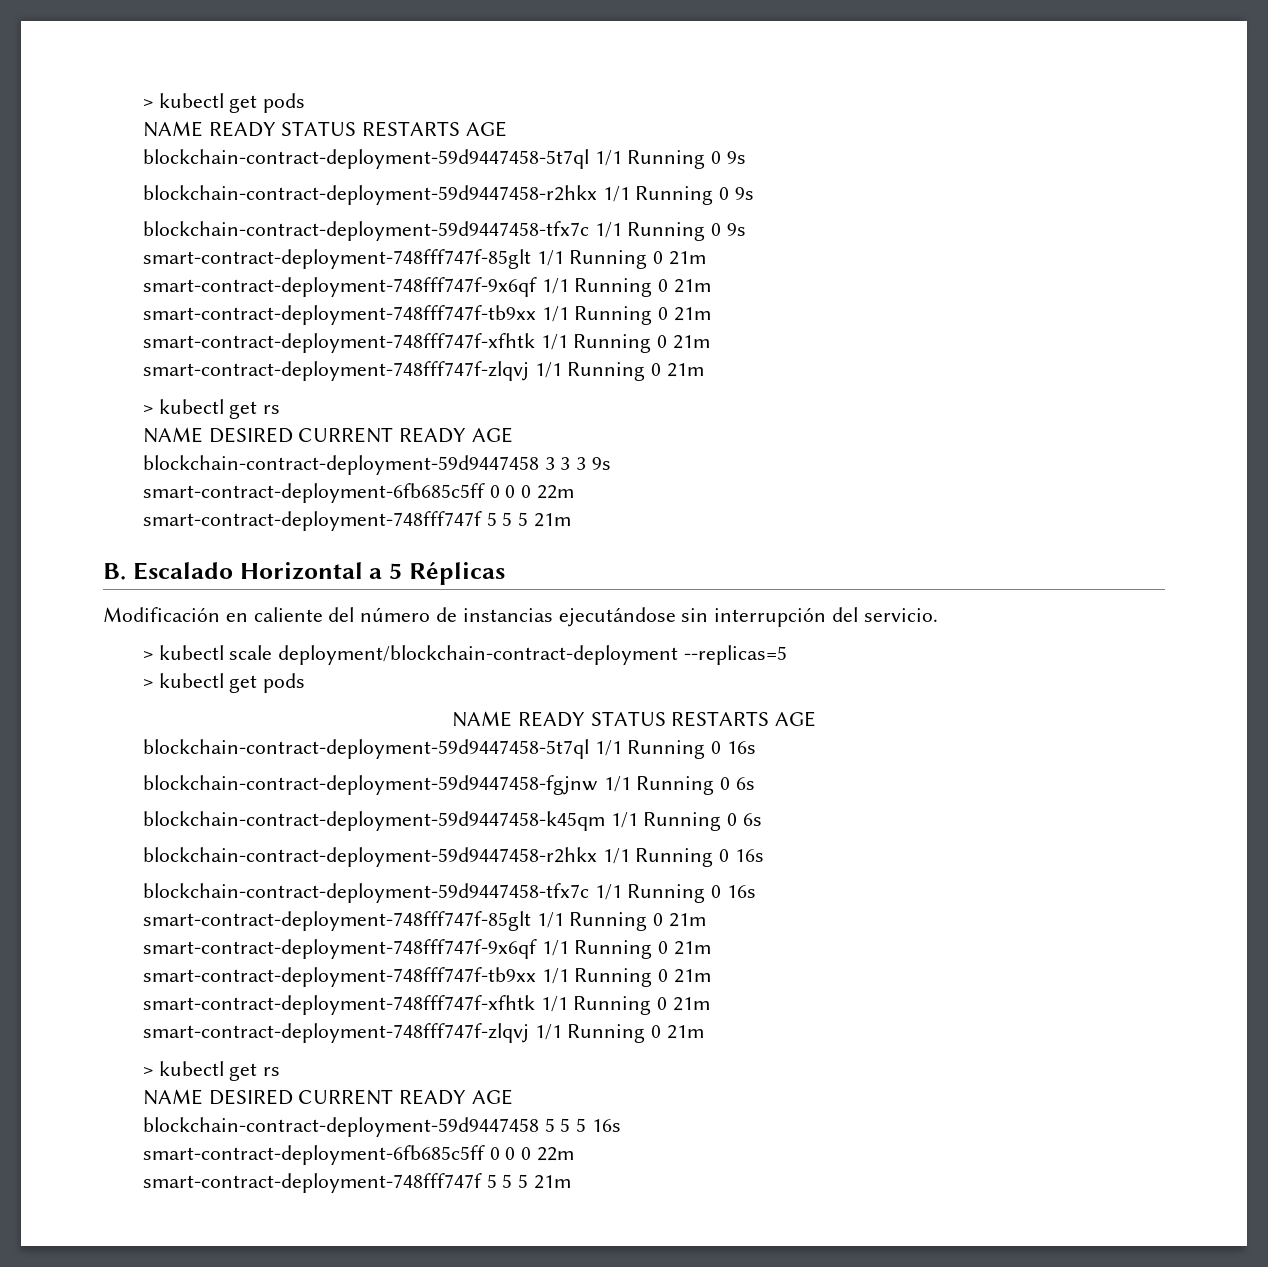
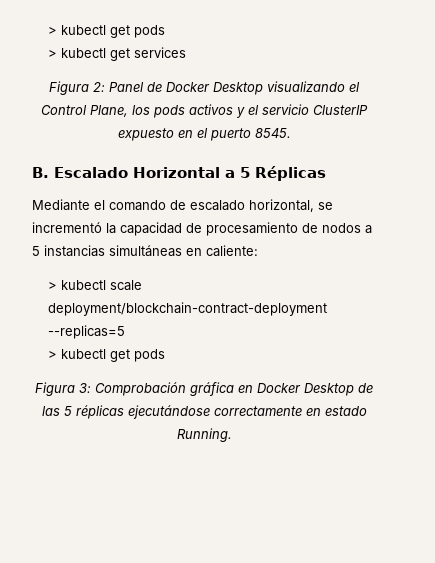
[142,93,306,113] [142,121,508,137] [142,149,747,169] [142,185,755,205] [142,221,747,241] [142,249,707,269] [142,277,712,297] [142,305,712,325] [142,333,711,353] [142,361,705,381] [142,399,281,419] [142,427,514,443] [142,455,612,475] [142,483,575,503] [142,511,572,531] > kubectl get pods // NAME READY STATUS RESTARTS AGE // blockchain-contract-deployment-59d9447458-5t7ql 1/1 Running 0 9s // blockchain-contract-deployment-59d9447458-r2hkx 1/1 Running 0 9s // blockchain-contract-deployment-59d9447458-tfx7c 1/1 Running 0 9s // smart-contract-deployment-748fff747f-85glt 1/1 Running 0 21m // smart-contract-deployment-748fff747f-9x6qf 1/1 Running 0 21m // smart-contract-deployment-748fff747f-tb9xx 1/1 Running 0 21m // smart-contract-deployment-748fff747f-xfhtk 1/1 Running 0 21m // smart-contract-deployment-748fff747f-zlqvj 1/1 Running 0 21m // > kubectl get rs // NAME DESIRED CURRENT READY AGE // blockchain-contract-deployment-59d9447458 3 3 3 9s // smart-contract-deployment-6fb685c5ff 0 0 0 22m // smart-contract-deployment-748fff747f 5 5 5 21m -> [47,25,165,38] [47,47,186,61] [49,81,360,95] [41,104,368,118] [117,128,291,141] > kubectl get pods // > kubectl get services // Figura 2: Panel de Docker Desktop visualizando el Control Plane, los pods activos y el servicio ClusterIP expuesto en el puerto 8545.
[103,607,938,627] Modificación en caliente del número de instancias ejecutándose sin interrupción del servicio. -> [32,199,333,212] [32,222,372,236] [32,245,258,257] Mediante el comando de escalado horizontal, se incrementó la capacidad de procesamiento de nodos a 5 instancias simultáneas en caliente:
[451,711,817,727] [142,739,757,759] [142,775,756,795] [142,811,763,831] [142,847,765,867] [142,883,757,903] [142,911,707,931] [142,939,712,959] [142,967,712,987] [142,995,711,1015] [142,1023,705,1043] [142,1061,281,1081] [142,1089,514,1105] [142,1117,622,1137] [142,1145,575,1165] [142,1173,572,1193] NAME READY STATUS RESTARTS AGE // blockchain-contract-deployment-59d9447458-5t7ql 1/1 Running 0 16s // blockchain-contract-deployment-59d9447458-fgjnw 1/1 Running 0 6s // blockchain-contract-deployment-59d9447458-k45qm 1/1 Running 0 6s // blockchain-contract-deployment-59d9447458-r2hkx 1/1 Running 0 16s // blockchain-contract-deployment-59d9447458-tfx7c 1/1 Running 0 16s // smart-contract-deployment-748fff747f-85glt 1/1 Running 0 21m // smart-contract-deployment-748fff747f-9x6qf 1/1 Running 0 21m // smart-contract-deployment-748fff747f-tb9xx 1/1 Running 0 21m // smart-contract-deployment-748fff747f-xfhtk 1/1 Running 0 21m // smart-contract-deployment-748fff747f-zlqvj 1/1 Running 0 21m // > kubectl get rs // NAME DESIRED CURRENT READY AGE // blockchain-contract-deployment-59d9447458 5 5 5 16s // smart-contract-deployment-6fb685c5ff 0 0 0 22m // smart-contract-deployment-748fff747f 5 5 5 21m -> [35,382,373,396] [41,405,367,419] [176,428,232,442] Figura 3: Comprobación gráfica en Docker Desktop de las 5 réplicas ejecutándose correctamente en estado Running.

